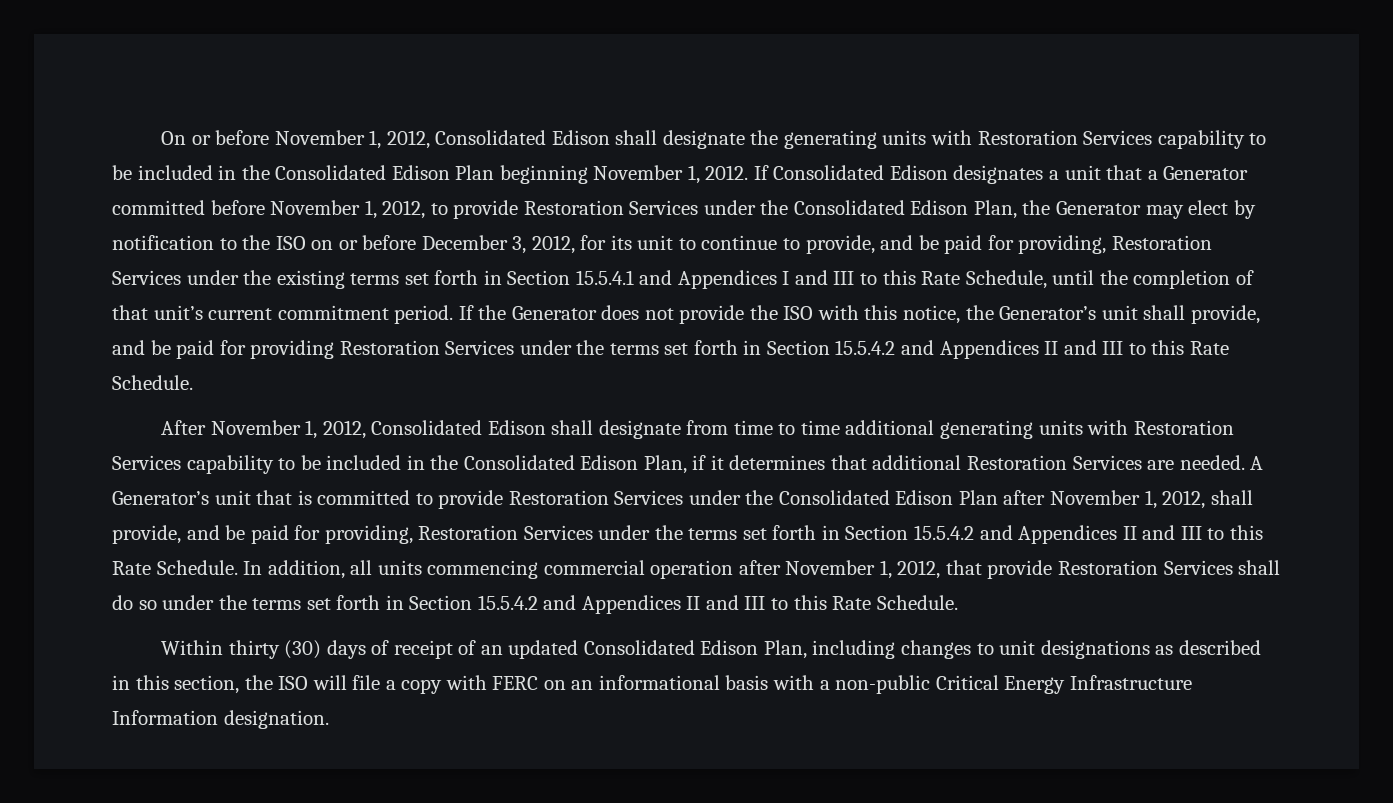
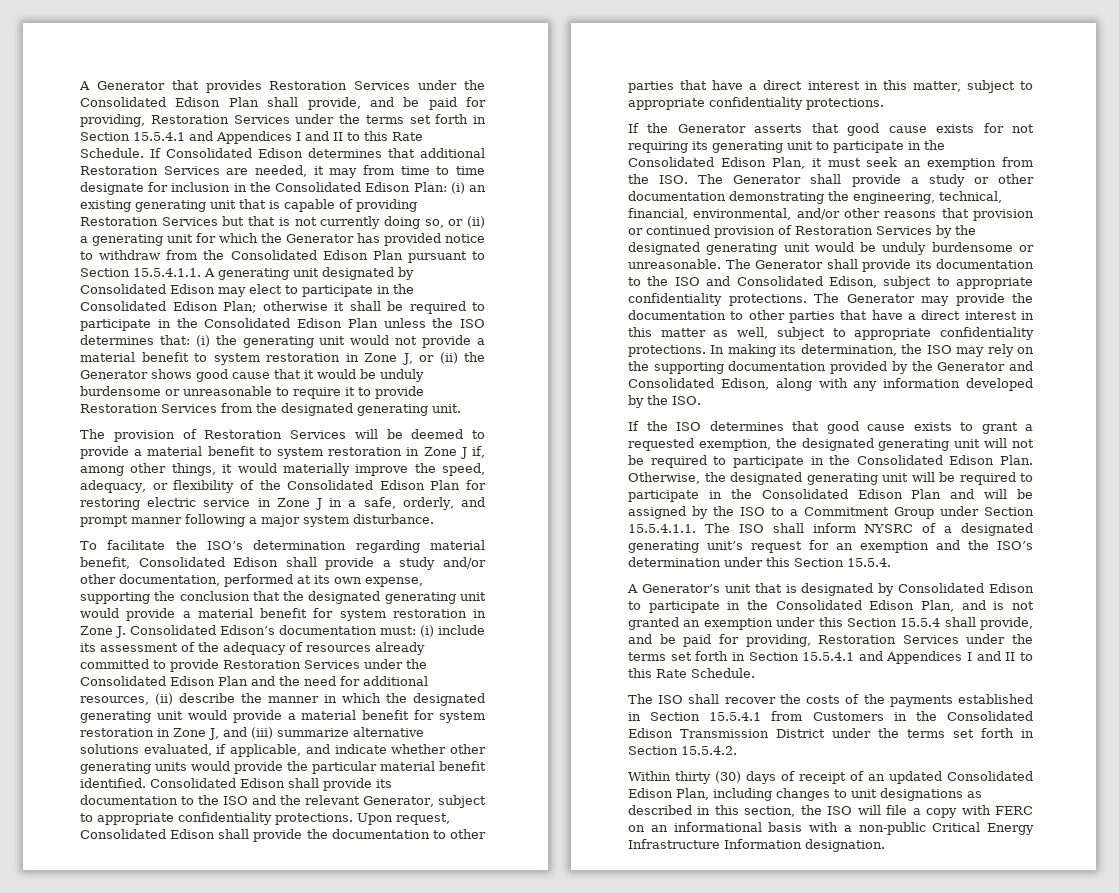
[161,130,1267,149] [112,165,1249,184] [112,200,1256,219] [112,235,1212,254] [112,270,1254,289] [112,305,1260,324] [112,340,1229,359] [112,375,193,390] [161,420,1234,439] [112,455,1264,474] [112,490,1206,509] On or before November 1, 2012, Consolidated Edison shall designate the generating units with Restoration Services capability to be included in the Consolidated Edison Plan beginning November 1, 2012. If Consolidated Edison designates a unit that a Generator committed before November 1, 2012, to provide Restoration Services under the Consolidated Edison Plan, the Generator may elect by notification to the ISO on or before December 3, 2012, for its unit to continue to provide, and be paid for providing, Restoration Services under the existing terms set forth in Section 15.5.4.1 and Appendices I and III to this Rate Schedule, until the completion of that unit’s current commitment period. If the Generator does not provide the ISO with this notice, the Generator’s unit shall provide, and be paid for providing Restoration Services under the terms set forth in Section 15.5.4.2 and Appendices II and III to this Rate Schedule. // After November 1, 2012, Consolidated Edison shall designate from time to time additional generating units with Restoration Services capability to be included in the Consolidated Edison Plan, if it determines that additional Restoration Services are needed. A Generator’s unit that is committed to provide Restoration Services under the Consolidated Edison Plan after November 1, 2012, -> [79,80,485,93] [80,97,259,107] A Generator that provides Restoration Services under the Consolidated Edison Plan
[914,525,1263,544] [112,560,1281,579] [112,595,958,614] 15.5.4.2 and Appendices II and III to this Rate Schedule. In addition, all units commencing commercial operation after November 1, 2012, that provide Restoration Services shall do so under the terms set forth in Section 15.5.4.2 and Appendices II and III to this Rate Schedule. -> [133,131,423,144] [80,148,485,158] [80,165,486,178] [80,182,487,195] [80,199,417,212] [80,216,485,229] [80,233,485,246] [80,250,485,263] [80,267,414,280] [80,284,414,297] [80,301,485,314] [80,318,485,331] [80,335,486,348] [80,352,485,365] [80,369,424,382] [80,386,424,399] [80,403,461,416] [80,429,485,442] [80,446,485,459] [80,463,485,476] [80,480,486,493] [80,497,486,510] [80,514,434,527] [80,540,485,553] [80,557,486,570] [80,574,423,587] [80,591,486,604] [80,608,486,621] [80,625,486,638] [80,642,425,655] [80,659,427,672] [80,676,428,686] [80,693,485,706] [80,710,485,723] [80,727,424,740] [80,744,487,757] [80,761,486,774] [80,778,392,791] [80,795,486,808] [80,812,450,825] [80,829,486,842] [628,80,1033,93] [628,97,884,110] [628,123,1034,136] [628,140,945,153] [628,157,1033,170] [628,174,1034,187] [628,191,1002,204] [628,208,1034,221] [628,225,976,238] [628,242,1034,255] [628,259,1034,272] [628,276,1033,289] [628,293,1033,306] [628,310,1034,323] [628,327,1034,340] [628,344,1034,357] [628,361,1033,374] [628,378,1033,391] [628,395,701,408] [628,421,1033,434] [628,438,1034,451] [628,455,1033,468] [628,472,1033,485] [628,489,1033,502] [628,506,1034,519] [628,523,1033,536] [628,540,1033,553] [628,557,891,567] [627,583,1034,596] [628,600,1034,613] [628,617,1033,630] [628,634,1033,647] [628,651,1033,664] [628,668,755,678] [628,694,1033,707] [628,711,1033,721] [628,728,1034,738] [628,746,737,755] 15.5.4.1 and Appendices I and II to this Rate Schedule. If Consolidated Edison determines that additional Restoration Services are needed, it may from time to time designate for inclusion in the Consolidated Edison Plan: (i) an existing generating unit that is capable of providing Restoration Services but that is not currently doing so, or (ii) a generating unit for which the Generator has provided notice to withdraw from the Consolidated Edison Plan pursuant to Section 15.5.4.1.1. A generating unit designated by Consolidated Edison may elect to participate in the Consolidated Edison Plan; otherwise it shall be required to participate in the Consolidated Edison Plan unless the ISO determines that: (i) the generating unit would not provide a material benefit to system restoration in Zone J, or (ii) the Generator shows good cause that it would be unduly burdensome or unreasonable to require it to provide Restoration Services from the designated generating unit. // The provision of Restoration Services will be deemed to provide a material benefit to system restoration in Zone J if, among other things, it would materially improve the speed, adequacy, or flexibility of the Consolidated Edison Plan for restoring electric service in Zone J in a safe, orderly, and prompt manner following a major system disturbance. // To facilitate the ISO’s determination regarding material benefit, Consolidated Edison shall provide a study and/or other documentation, performed at its own expense, supporting the conclusion that the designated generating unit would provide a material benefit for system restoration in Zone J. Consolidated Edison’s documentation must: (i) include its assessment of the adequacy of resources already committed to provide Restoration Services under the Consolidated Edison Plan and the need for additional resources, (ii) describe the manner in which the designated generating unit would provide a material benefit for system restoration in Zone J, and (iii) summarize alternative solutions evaluated, if applicable, and indicate whether other generating units would provide the particular material benefit identified. Consolidated Edison shall provide its documentation to the ISO and the relevant Generator, subject to appropriate confidentiality protections. Upon request, Consolidated Edison shall provide the documentation to other parties that have a direct interest in this matter, subject to appropriate confidentiality protections. // If the Generator asserts that good cause exists for not requiring its generating unit to participate in the Consolidated Edison Plan, it must seek an exemption from the ISO. The Generator shall provide a study or other documentation demonstrating the engineering, technical, financial, environmental, and/or other reasons that provision or continued provision of Restoration Services by the designated generating unit would be unduly burdensome or unreasonable. The Generator shall provide its documentation to the ISO and Consolidated Edison, subject to appropriate confidentiality protections. The Generator may provide the documentation to other parties that have a direct interest in this matter as well, subject to appropriate confidentiality protections. In making its determination, the ISO may rely on the supporting documentation provided by the Generator and Consolidated Edison, along with any information developed by the ISO. // If the ISO determines that good cause exists to grant a requested exemption, the designated generating unit will not be required to participate in the Consolidated Edison Plan. Otherwise, the designated generating unit will be required to participate in the Consolidated Edison Plan and will be assigned by the ISO to a Commitment Group under Section 15.5.4.1.1. The ISO shall inform NYSRC of a designated generating unit’s request for an exemption and the ISO’s determination under this Section 15.5.4. // A Generator’s unit that is designated by Consolidated Edison to participate in the Consolidated Edison Plan, and is not granted an exemption under this Section 15.5.4 shall provide, and be paid for providing, Restoration Services under the terms set forth in Section 15.5.4.1 and Appendices I and II to this Rate Schedule. // The ISO shall recover the costs of the payments established in Section 15.5.4.1 from Customers in the Consolidated Edison Transmission District under the terms set forth in Section 15.5.4.2.

